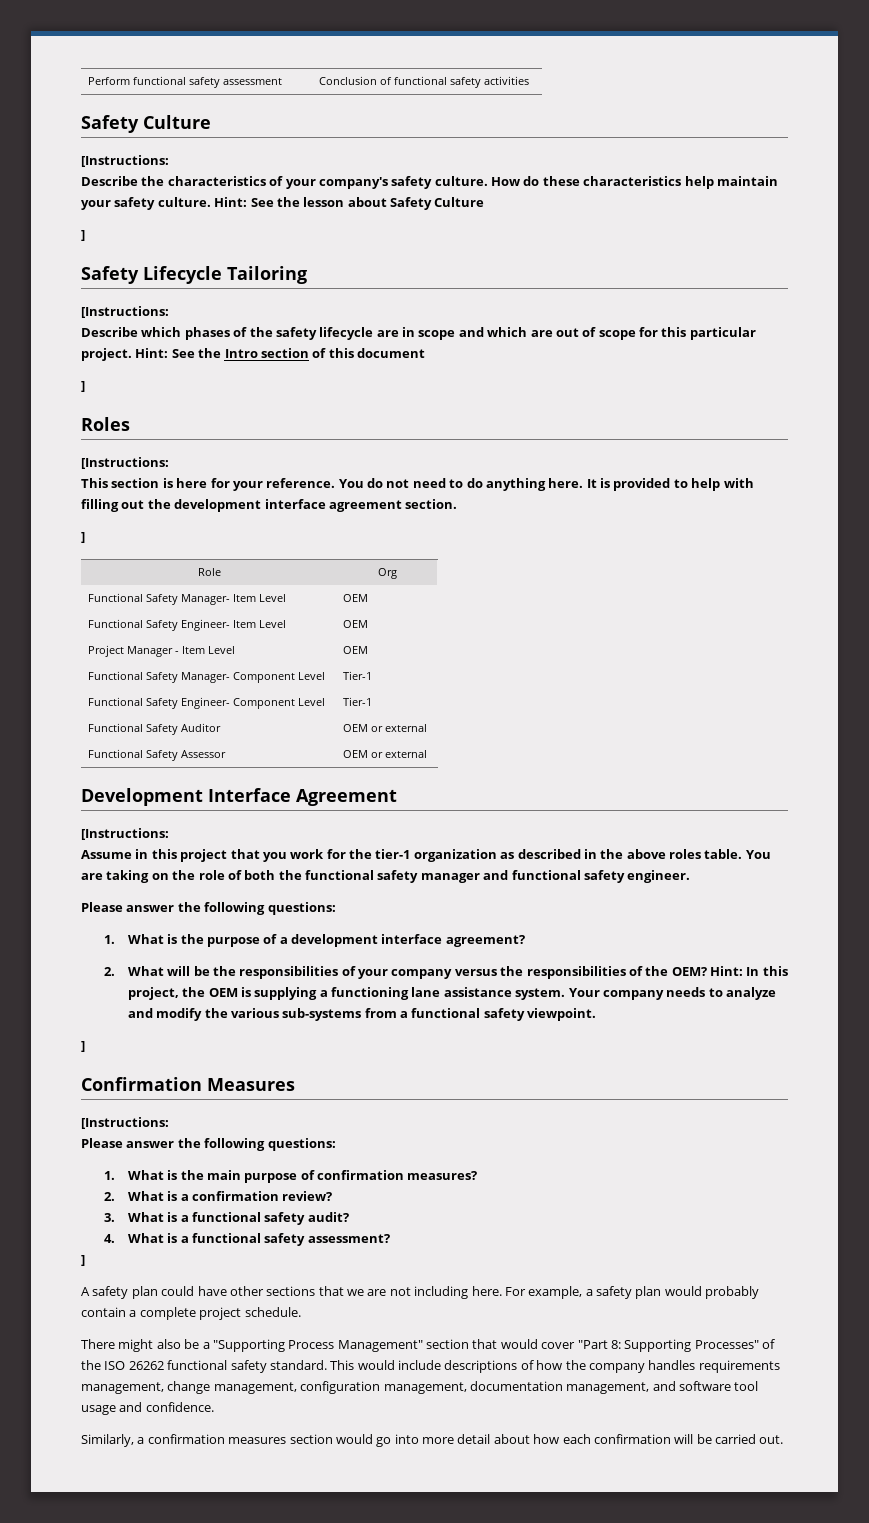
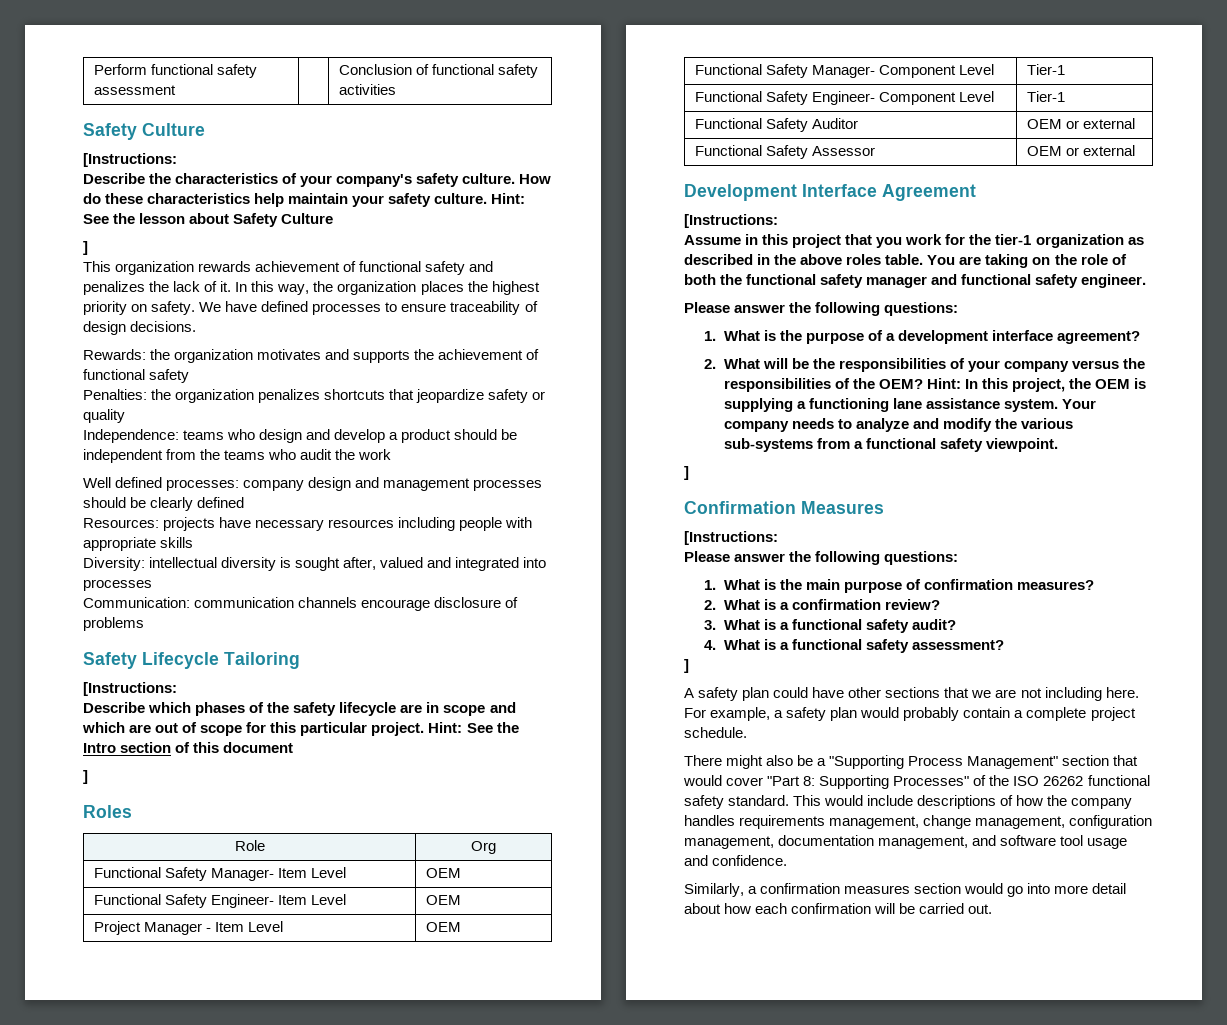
(85, 235) none -> [83,261,494,275] [83,281,540,295] [83,301,538,315] [83,321,197,335] [83,349,540,363] [83,369,190,383] [83,389,546,403] [83,409,125,423] [83,429,518,443] [83,449,392,463] [83,477,543,491] [83,497,245,511] [83,517,533,531] [83,537,194,551] [83,557,547,571] [83,579,152,591] [83,597,519,611] [83,617,144,631] // This organization rewards achievement of functional safety and penalizes the lack of it. In this way, the organization places the highest priority on safety. We have defined processes to ensure traceability of design decisions. // Rewards: the organization motivates and supports the achievement of functional safety // Penalties: the organization penalizes shortcuts that jeopardize safety or quality // Independence: teams who design and develop a product should be independent from the teams who audit the work // Well defined processes: company design and management processes should be clearly defined // Resources: projects have necessary resources including people with appropriate skills // Diversity: intellectual diversity is sought after, valued and integrated into processes // Communication: communication channels encourage disclosure of problems
[81,457,169,469] [81,478,754,491] [81,499,458,512] [81,532,85,543] // [Instructions: // This section is here for your reference. You do not need to do anything here. It is provided to help with filling out the development interface agreement section. // ] -> (132, 811) none

